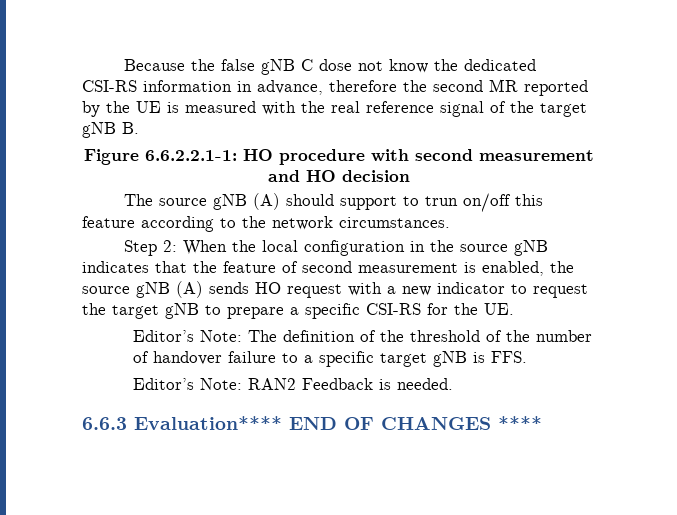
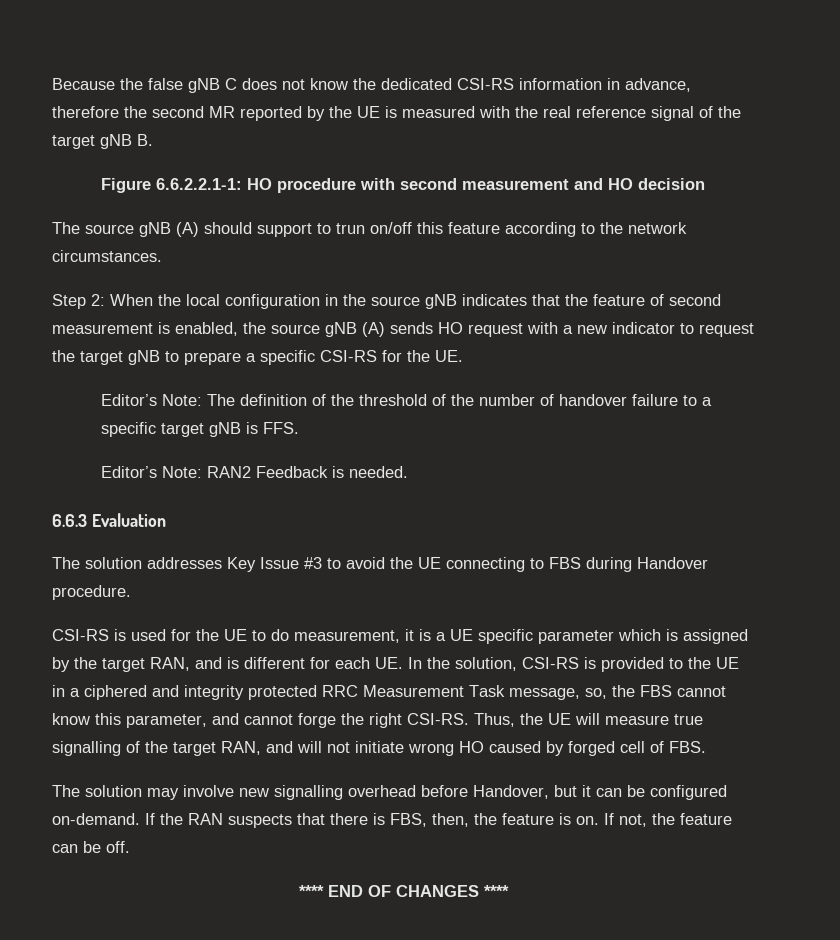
[318,59,352,71] dose -> [242,78,277,90] does
[134,416,282,430] Evaluation**** -> [91,513,166,527] [52,557,708,572] [52,585,131,600] [52,629,748,644] [52,657,739,672] [52,685,726,700] [52,713,703,728] [52,741,706,756] [52,785,727,800] [52,813,732,828] [52,841,130,853] [298,885,324,897] Evaluation // The solution addresses Key Issue #3 to avoid the UE connecting to FBS during Handover procedure. // CSI-RS is used for the UE to do measurement, it is a UE specific parameter which is assigned by the target RAN, and is different for each UE. In the solution, CSI-RS is provided to the UE in a ciphered and integrity protected RRC Measurement Task message, so, the FBS cannot know this parameter, and cannot forge the right CSI-RS. Thus, the UE will measure true signalling of the target RAN, and will not initiate wrong HO caused by forged cell of FBS. // The solution may involve new signalling overhead before Handover, but it can be configured on-demand. If the RAN suspects that there is FBS, then, the feature is on. If not, the feature can be off. // ****

